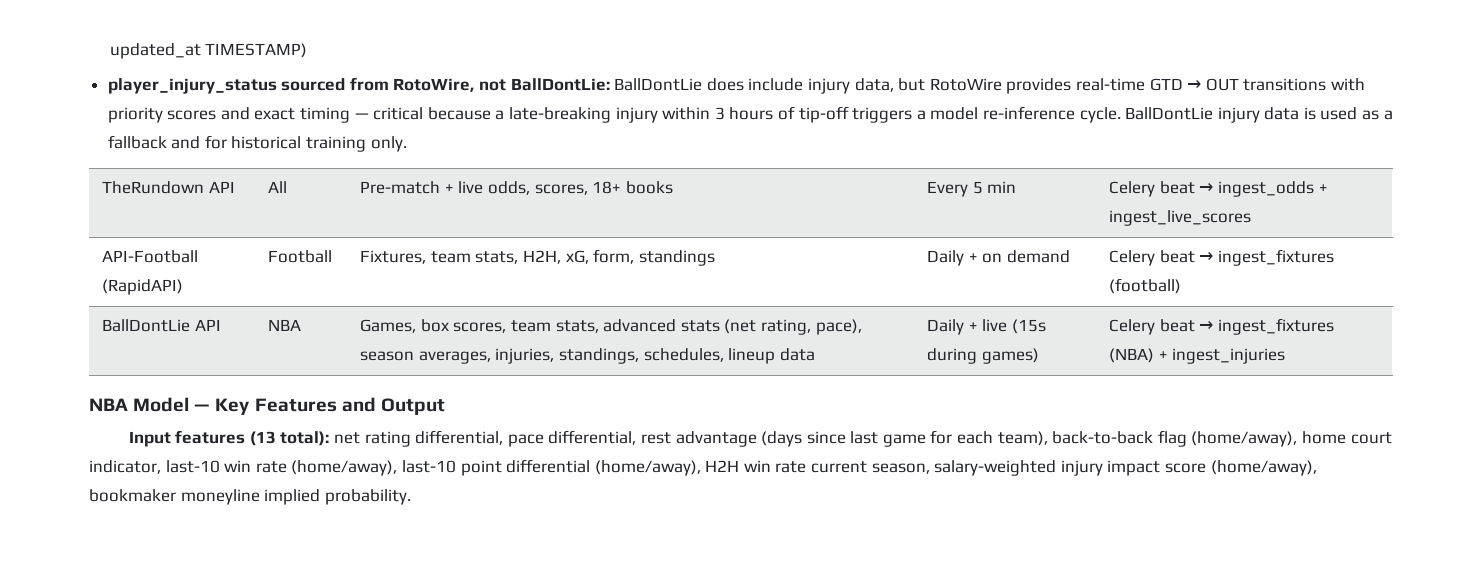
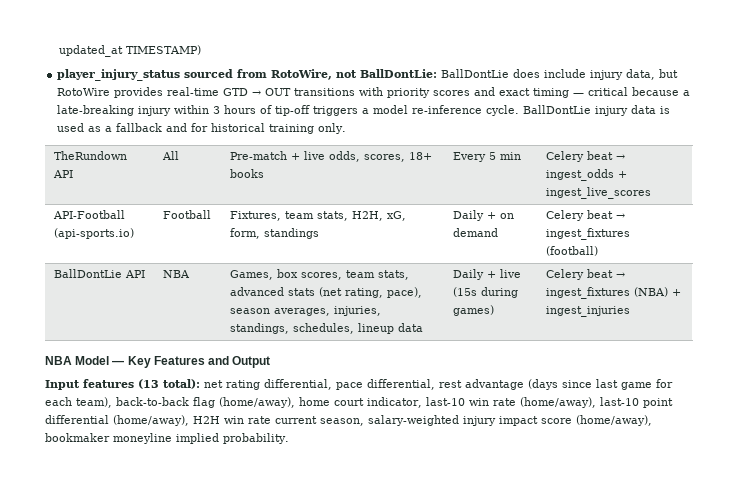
[102,279,184,295] (RapidAPI) -> [53,228,134,239] (api-sports.io)

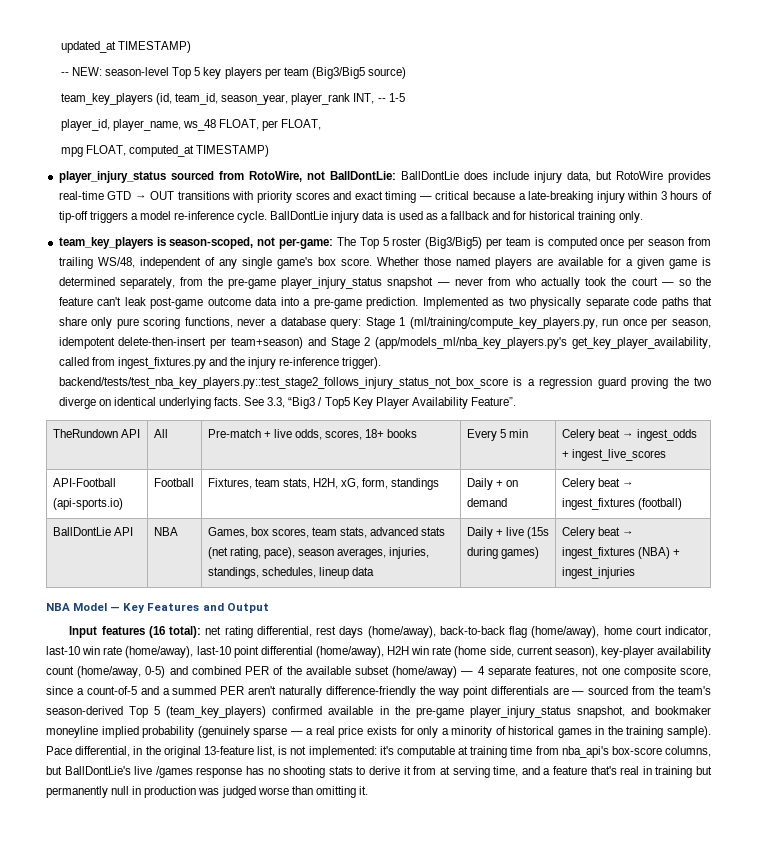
(201, 50) none -> [60,67,406,79] [60,93,405,105] [60,119,322,131] [60,145,270,157] // -- NEW: season-level Top 5 key players per team (Big3/Big5 source) // team_key_players (id, team_id, season_year, player_rank INT, -- 1-5 // player_id, player_name, ws_48 FLOAT, per FLOAT, // mpg FLOAT, computed_at TIMESTAMP)
(347, 128) none -> [58,237,711,249] [58,257,711,269] [58,277,711,289] [58,297,713,309] [58,317,711,329] [58,337,711,349] [58,357,382,369] [58,377,711,389] [58,397,517,409] // team_key_players is season-scoped, not per-game: The Top 5 roster (Big3/Big5) per team is computed once per season from trailing WS/48, independent of any single game's box score. Whether those named players are available for a given game is determined separately, from the pre-game player_injury_status snapshot — never from who actually took the court — so the feature can't leak post-game outcome data into a pre-game prediction. Implemented as two physically separate code paths that share only pure scoring functions, never a database query: Stage 1 (ml/training/compute_key_players.py, run once per season, idempotent delete-then-insert per team+season) and Stage 2 (app/models_ml/nba_key_players.py's get_key_player_availability, called from ingest_fixtures.py and the injury re-inference trigger). backend/tests/test_nba_key_players.py::test_stage2_follows_injury_status_not_box_score is a regression guard proving the two diverge on identical underlying facts. See 3.3, “Big3 / Top5 Key Player Availability Feature”.
[138,379,159,389] (13 -> [148,626,165,638] (16
[336,379,673,390] [45,397,112,408] pace differential, rest advantage (days since last game for each team), -> [316,626,436,638] rest days (home/away),
[275,415,652,426] [45,433,289,444] current season, salary-weighted injury impact score (home/away), bookmaker moneyline implied probability. -> [454,646,711,658] [46,666,711,678] [46,686,712,698] [46,706,712,718] [46,726,711,738] [46,746,711,758] [46,766,713,778] [46,786,368,798] (home side, current season), key-player availability count (home/away, 0-5) and combined PER of the available subset (home/away) — 4 separate features, not one composite score, since a count-of-5 and a summed PER aren't naturally difference-friendly the way point differentials are — sourced from the team's season-derived Top 5 (team_key_players) confirmed available in the pre-game player_injury_status snapshot, and bookmaker moneyline implied probability (genuinely sparse — a real price exists for only a minority of historical games in the training sample). Pace differential, in the original 13-feature list, is not implemented: it's computable at training time from nba_api's box-score columns, but BallDontLie's live /games response has no shooting stats to derive it from at serving time, and a feature that's real in training but permanently null in production was judged worse than omitting it.

